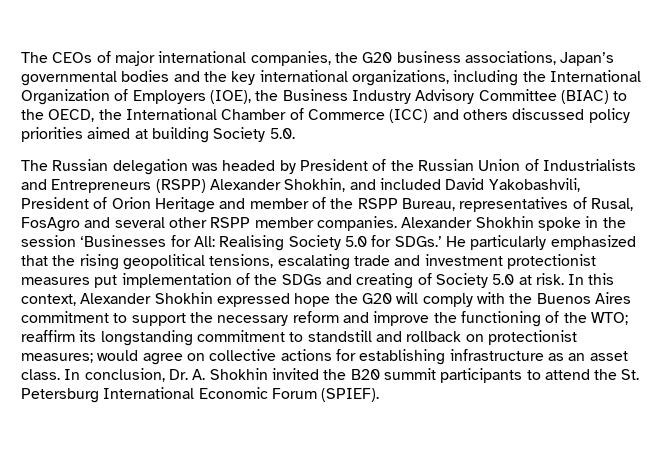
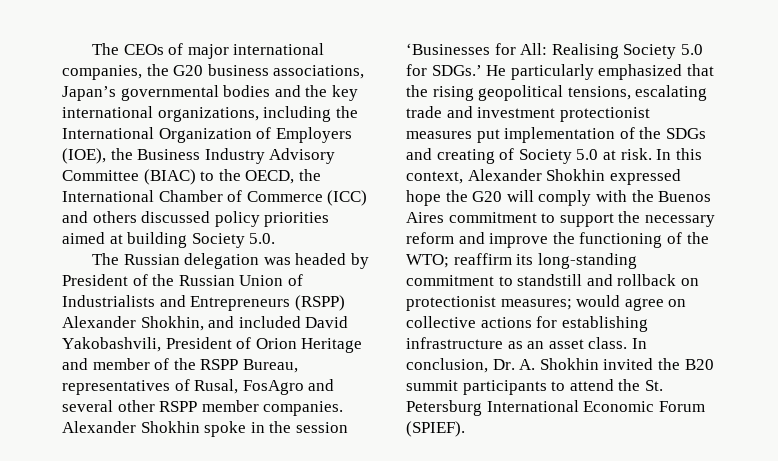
[100,330,193,346] longstanding -> [537,253,637,269] long-standing

